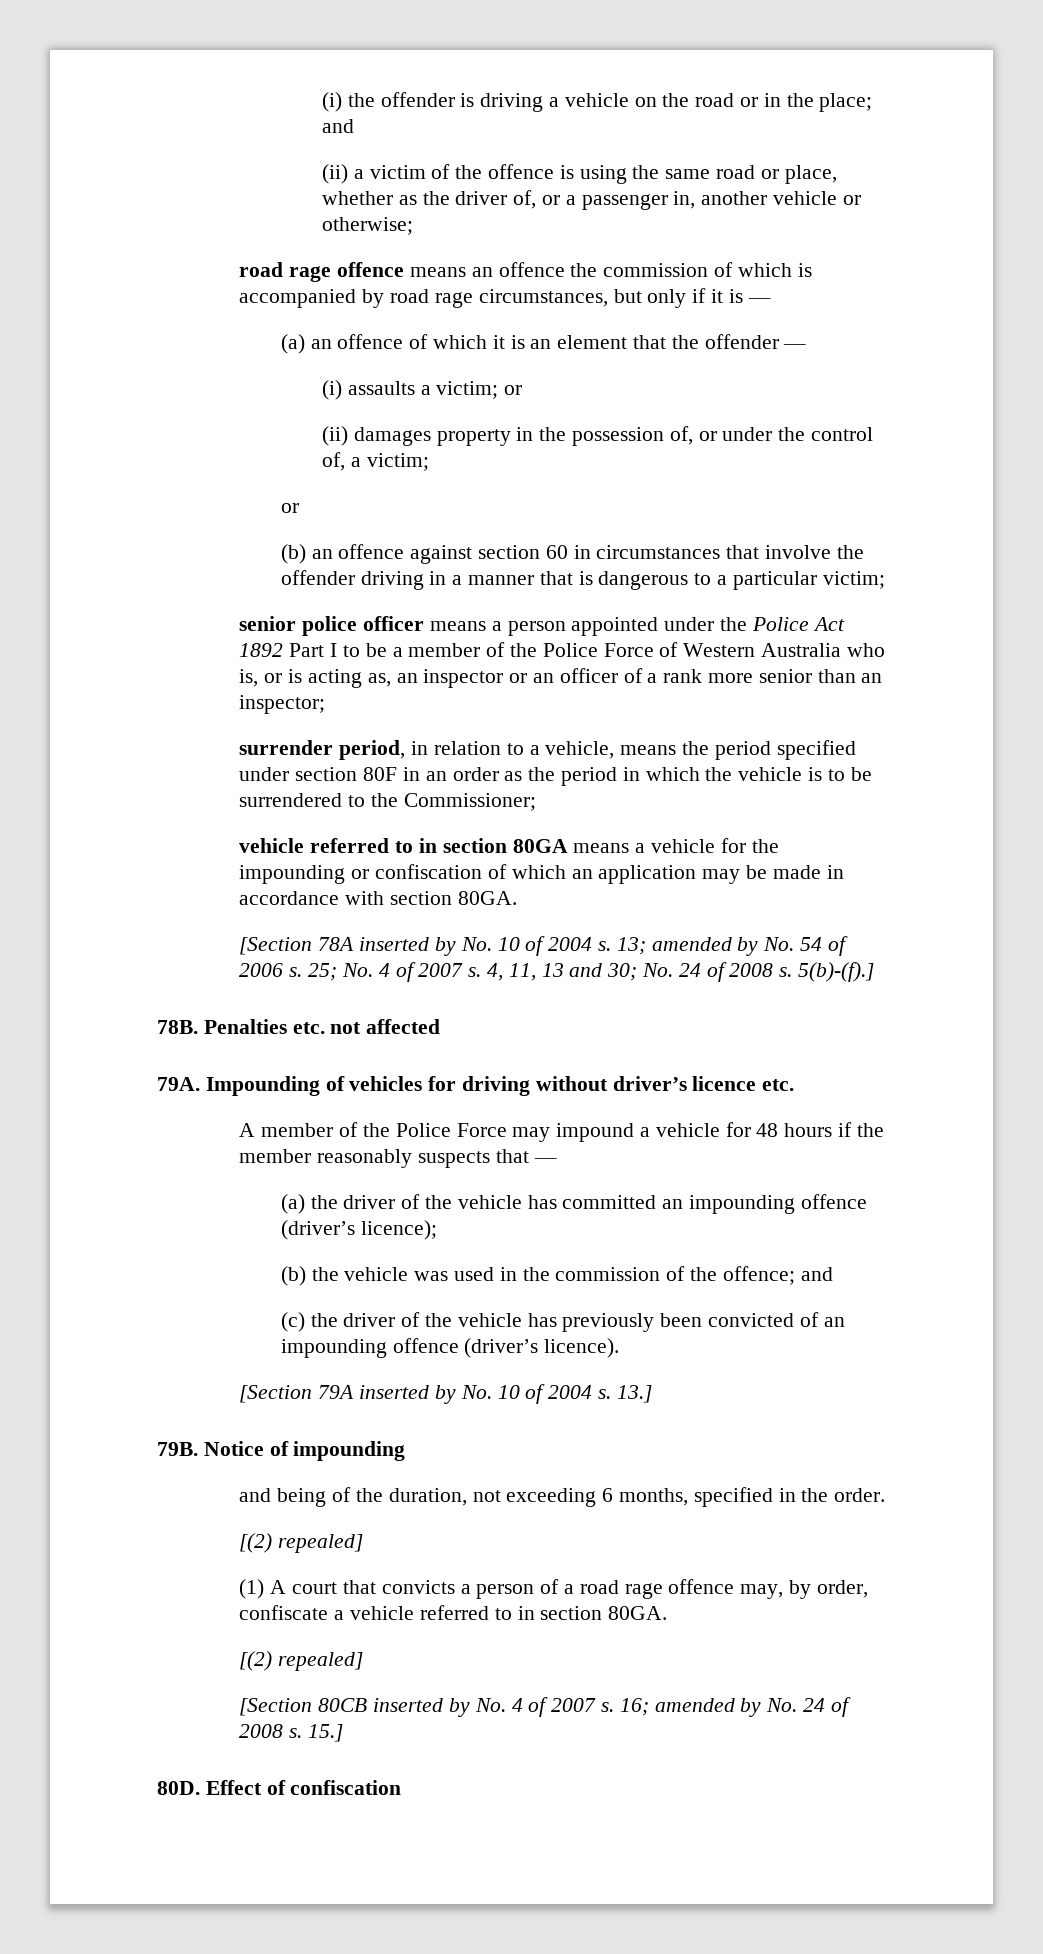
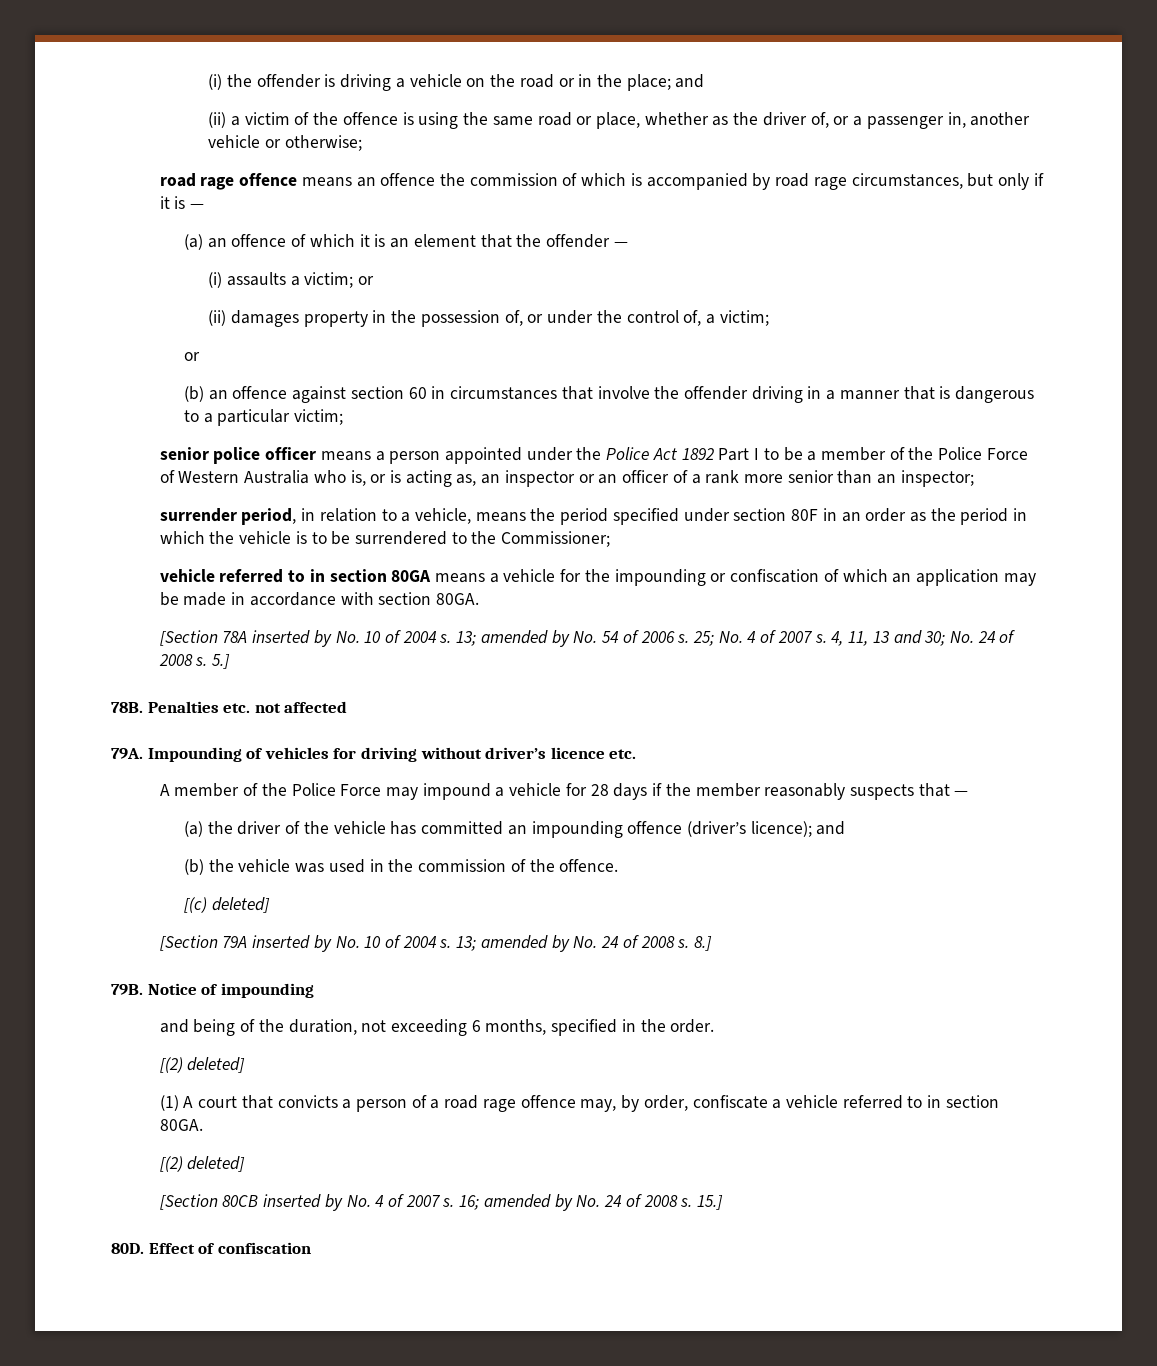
[797,962,874,982] 5(b)-(f).] -> [212,654,231,669] 5.]
[756,1123,833,1137] 48 hours -> [590,783,648,800] 28 days
(437, 1230) none -> [816,821,846,835] and
[722,1266,833,1285] [280,1312,845,1332] [280,1338,620,1358] offence; and // (c) the driver of the vehicle has previously been convicted of an impounding offence (driver’s licence). -> [559,859,619,872] [183,897,270,913] offence. // [(c) deleted]
[616,1385,652,1403] 13.] -> [456,935,712,952] 13; amended by No. 24 of 2008 s. 8.]
[278,1534,364,1553] repealed] -> [187,1057,246,1073] deleted]
[278,1652,364,1671] repealed] -> [187,1156,246,1172] deleted]

